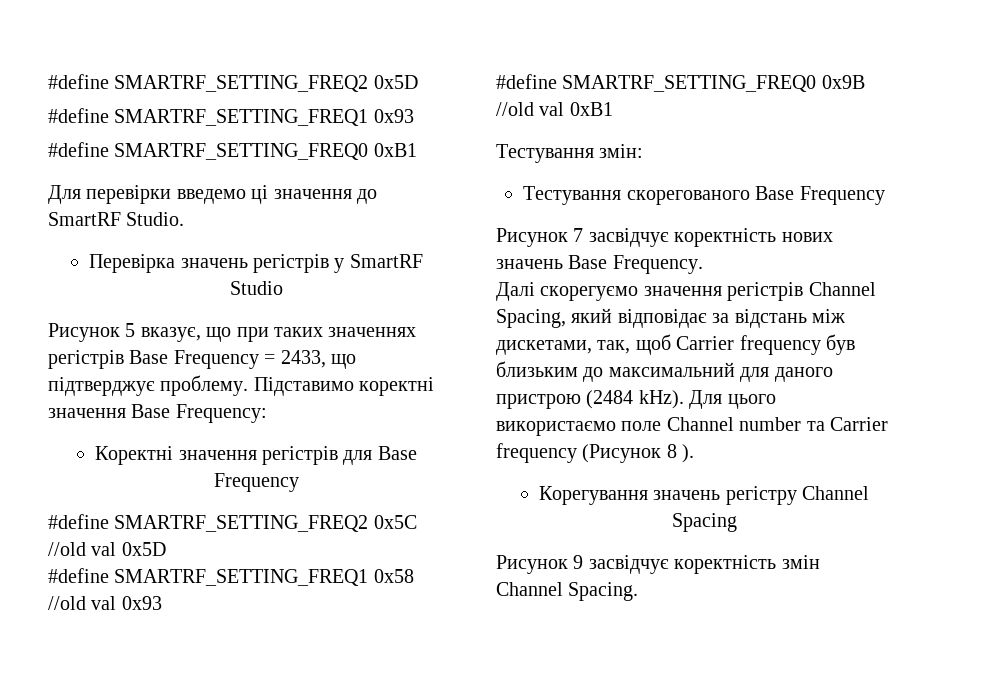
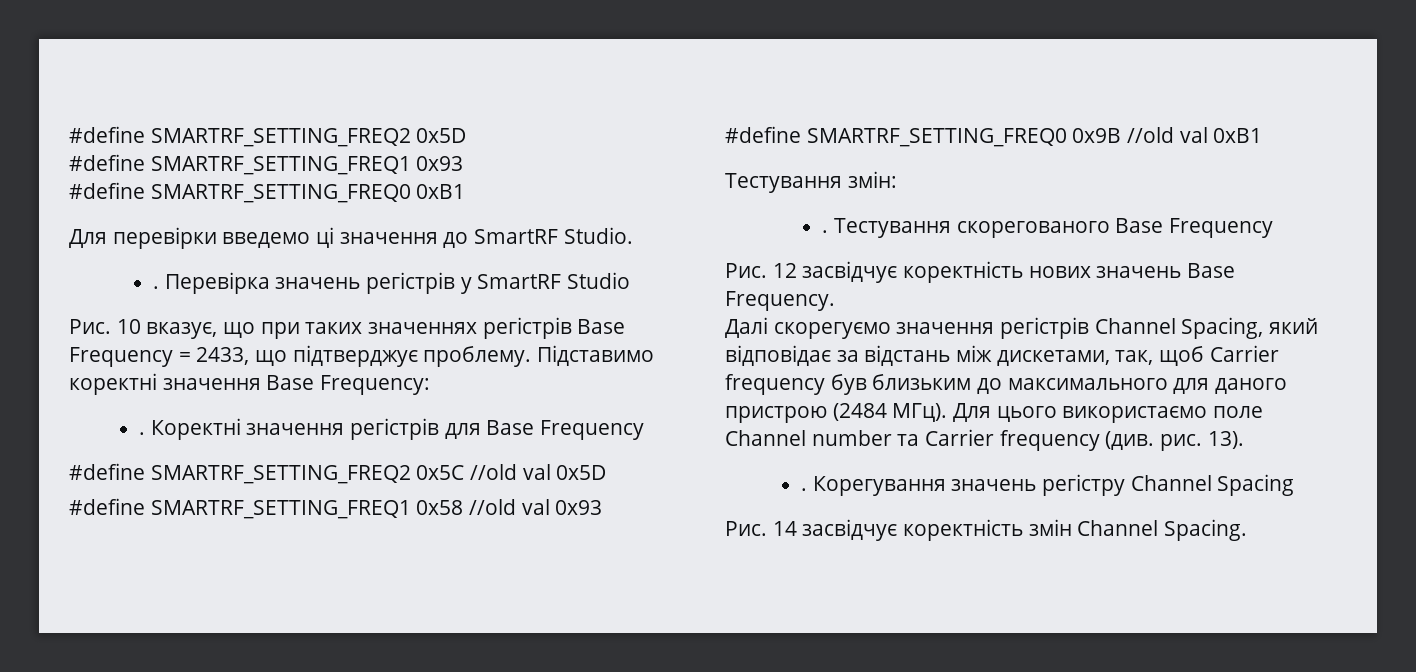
(185, 219) none -> [153,286,160,289] .
[48,323,136,342] Рисунок 5 -> [69,319,141,334] Рис. 10
(267, 413) none -> [139,432,146,435] .
(644, 151) none -> [822,230,829,233] .
[496,228,584,247] Рисунок 7 -> [725,263,797,278] Рис. 12
[608,362,735,377] максимальний -> [1007,378,1168,390] максимального
[638,390,684,409] kHz). -> [892,403,948,422] МГц).
[582,444,695,463] (Рисунок 8 ). // -> [1105,431,1244,451] [800,488,807,491] (див. рис. 13). // .
[496,555,584,574] Рисунок 9 -> [725,521,797,536] Рис. 14

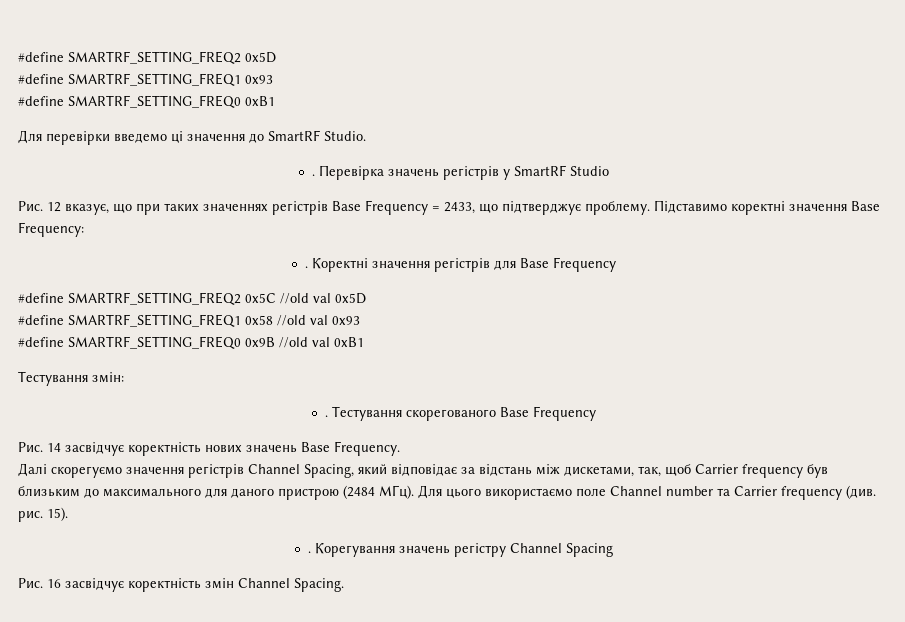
[116,319,141,334] 10 -> [47,202,61,212] 12
[772,263,797,278] 12 -> [47,443,61,452] 14
[1207,431,1244,449] 13). -> [47,507,68,521] 15).
[772,521,797,536] 14 -> [47,579,61,588] 16

